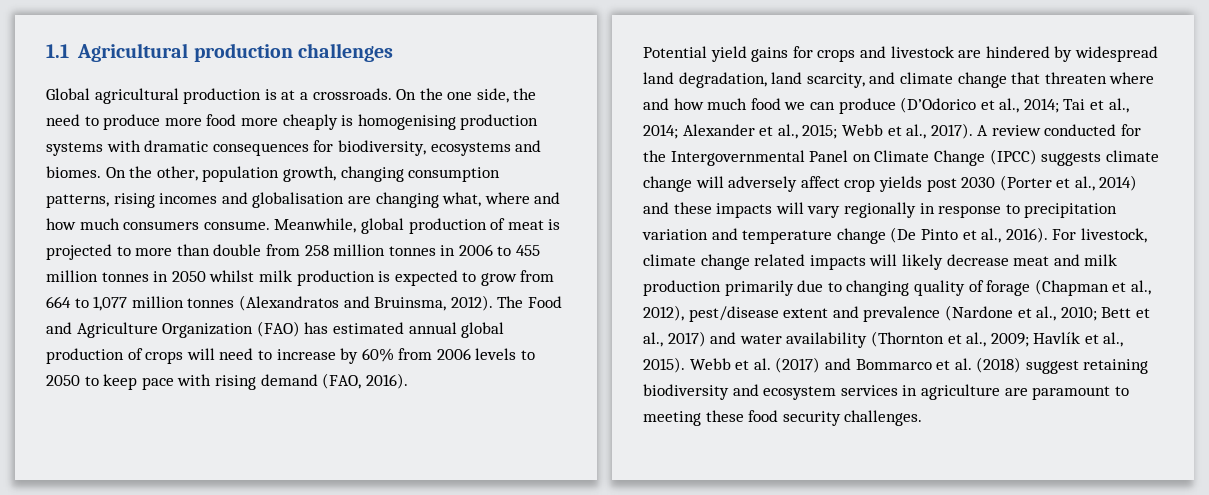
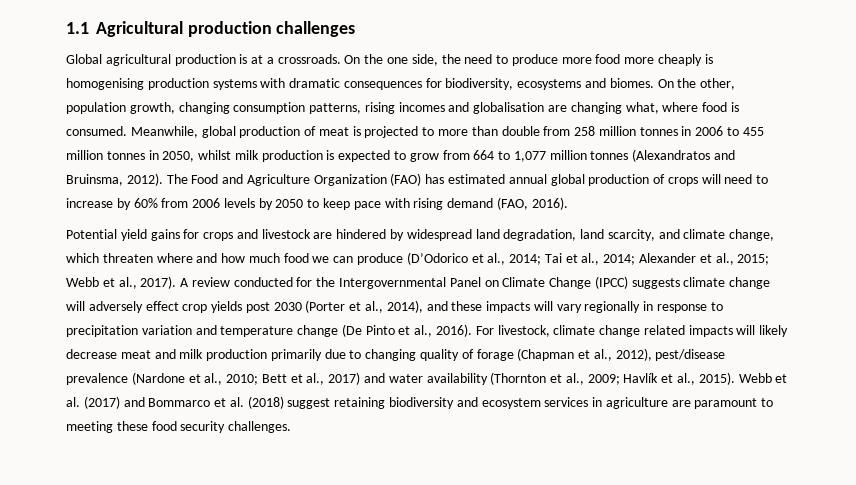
[534,192,561,204] [46,218,270,230] and how much consumers consume. -> [702,102,739,112] [66,126,127,136] food is consumed.
[171,271,206,282] 2050 -> [162,151,195,162] 2050,
[521,350,536,360] to -> [258,198,273,210] by
[957,72,1041,88] change that -> [729,229,775,241] [66,253,99,263] change, which
[800,176,840,188] affect -> [145,301,179,311] effect
[1099,175,1138,191] 2014) -> [386,300,423,313] 2014),
[783,306,859,318] extent and -> (726, 355) none

